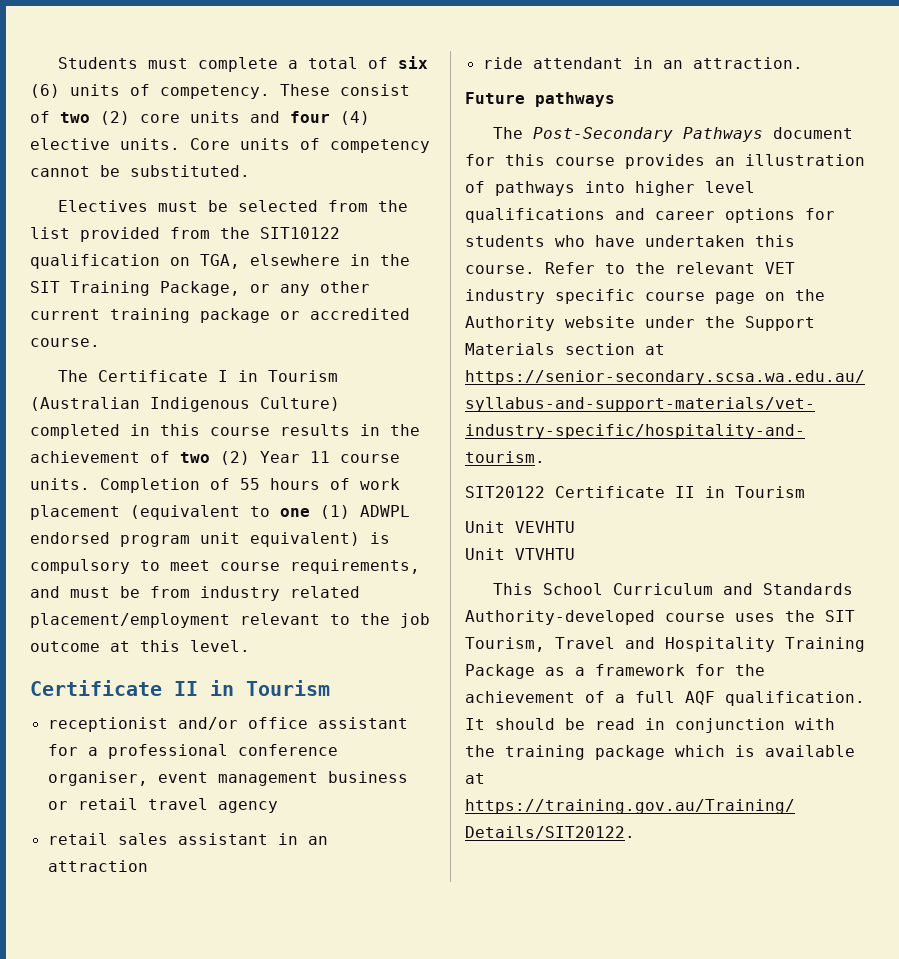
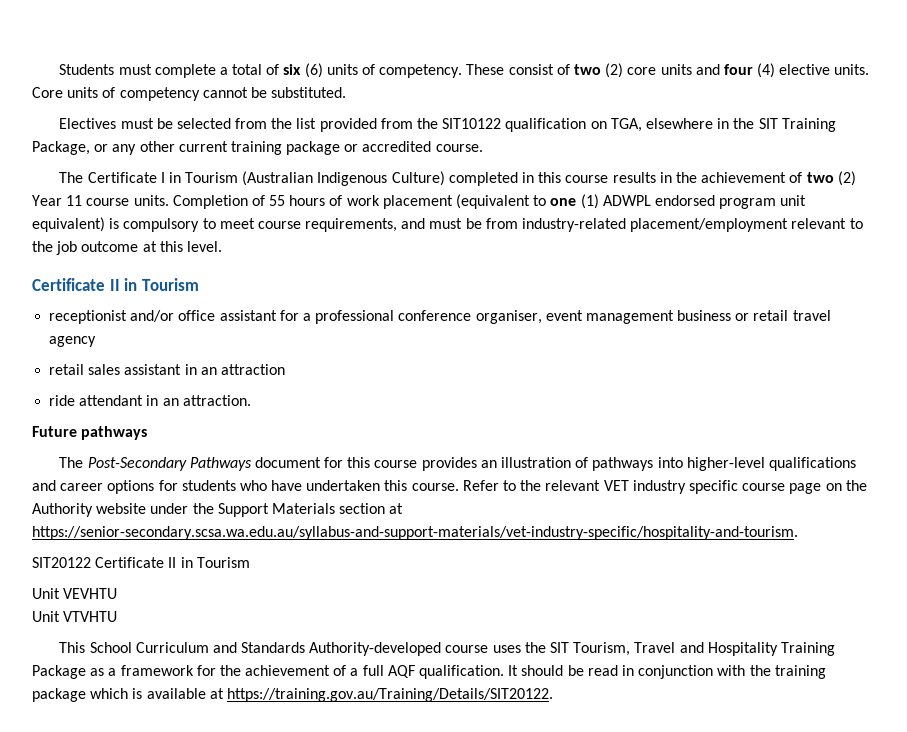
[200,586,360,601] industry related -> [522,218,627,232] industry-related
[635,181,755,196] higher level -> [686,457,765,471] higher-level

